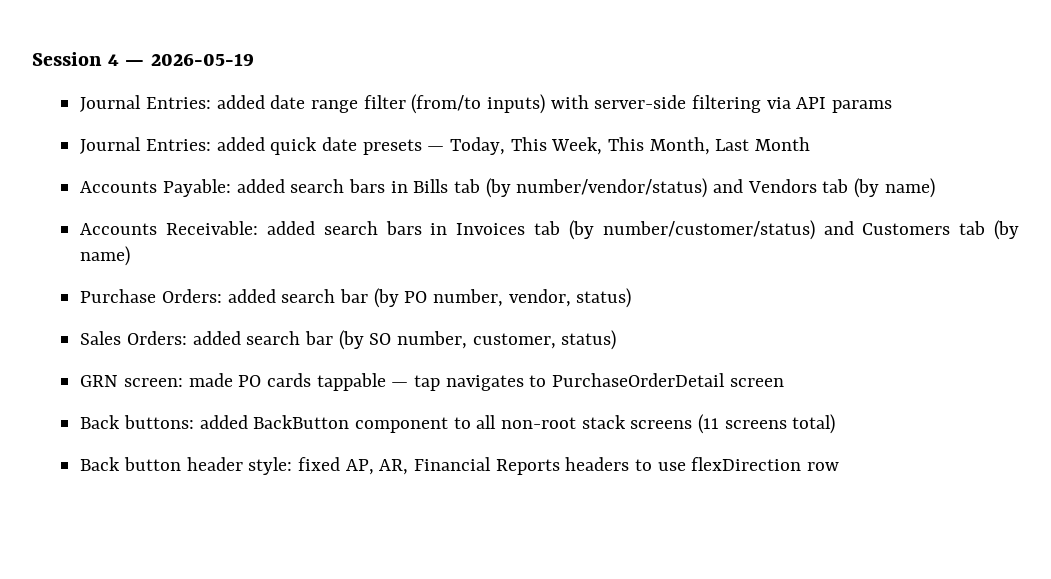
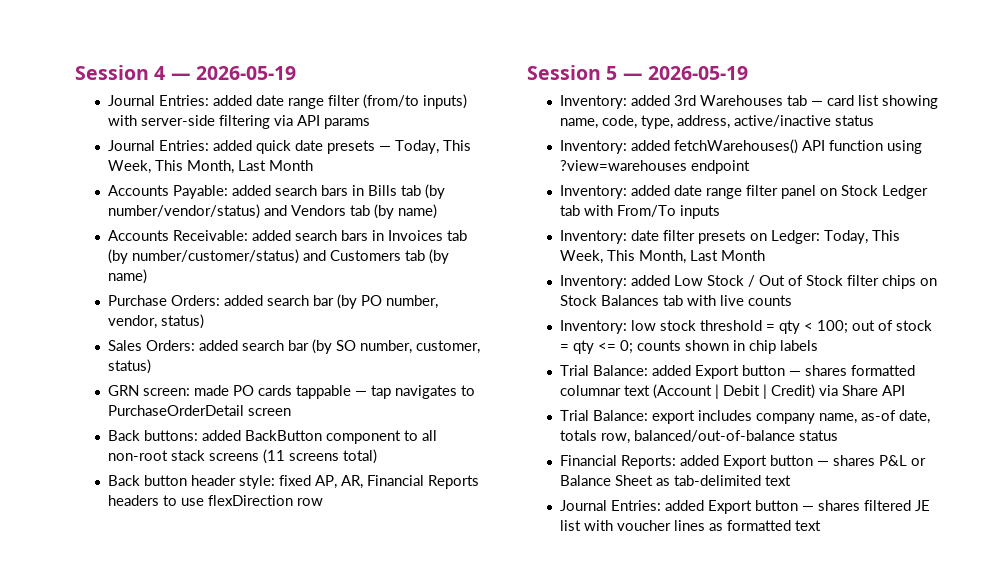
(840, 466) none -> [527,65,748,80] [559,95,938,109] [559,115,874,129] [559,139,922,154] [559,160,750,174] [559,185,928,199] [559,205,720,219] [559,230,900,244] [559,250,765,264] [559,275,937,289] [559,295,792,306] [559,320,932,334] [559,340,818,354] [559,365,915,379] [559,384,905,399] [559,410,930,424] [559,430,838,444] [559,455,926,469] [559,475,791,486] [559,500,930,514] [559,520,821,531] // Session 5 — 2026-05-19 // Inventory: added 3rd Warehouses tab — card list showing name, code, type, address, active/inactive status // Inventory: added fetchWarehouses() API function using ?view=warehouses endpoint // Inventory: added date range filter panel on Stock Ledger tab with From/To inputs // Inventory: date filter presets on Ledger: Today, This Week, This Month, Last Month // Inventory: added Low Stock / Out of Stock filter chips on Stock Balances tab with live counts // Inventory: low stock threshold = qty < 100; out of stock = qty <= 0; counts shown in chip labels // Trial Balance: added Export button — shares formatted columnar text (Account | Debit | Credit) via Share API // Trial Balance: export includes company name, as-of date, totals row, balanced/out-of-balance status // Financial Reports: added Export button — shares P&L or Balance Sheet as tab-delimited text // Journal Entries: added Export button — shares filtered JE list with voucher lines as formatted text

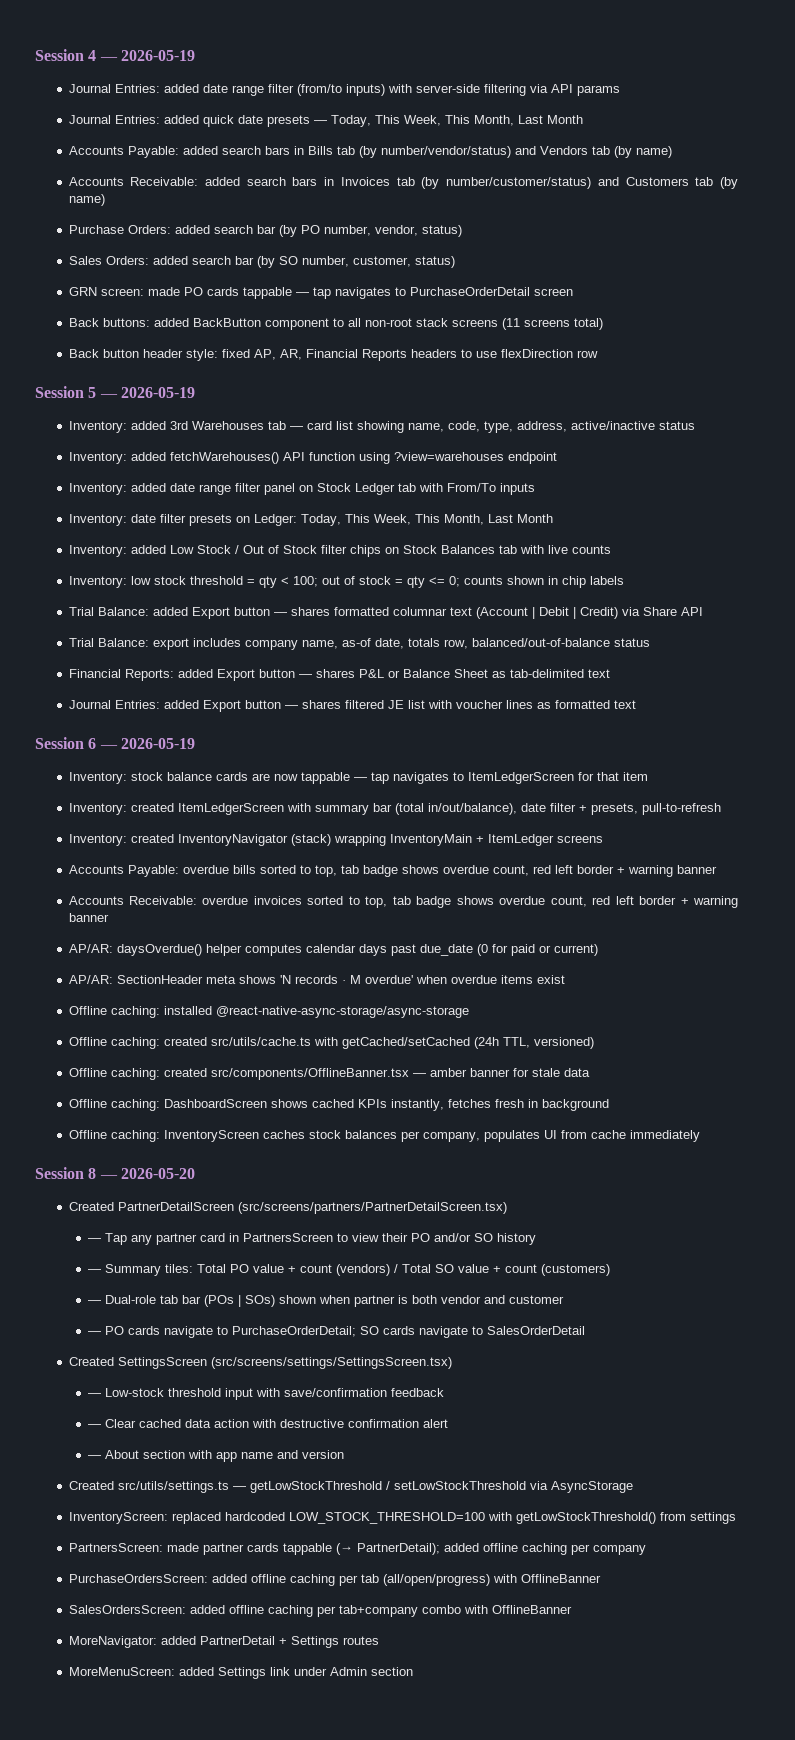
(821, 525) none -> [35,737,195,749] [68,772,648,784] [68,803,721,815] [68,834,603,846] [68,865,717,877] [68,896,738,908] [68,913,109,922] [68,944,598,956] [68,975,565,984] [68,1006,469,1018] [68,1037,594,1049] [68,1068,590,1080] [68,1099,609,1111] [68,1130,700,1142] [35,1167,195,1179] [68,1202,507,1214] [87,1233,536,1245] [87,1264,610,1276] [87,1295,564,1307] [87,1326,585,1338] [68,1357,452,1369] [87,1388,444,1400] [87,1419,448,1428] [87,1450,344,1462] [68,1481,633,1493] [68,1512,736,1524] [68,1543,646,1555] [68,1574,601,1586] [68,1605,572,1617] [68,1636,379,1648] [68,1667,413,1679] // Session 6 — 2026-05-19 // Inventory: stock balance cards are now tappable — tap navigates to ItemLedgerScreen for that item // Inventory: created ItemLedgerScreen with summary bar (total in/out/balance), date filter + presets, pull-to-refresh // Inventory: created InventoryNavigator (stack) wrapping InventoryMain + ItemLedger screens // Accounts Payable: overdue bills sorted to top, tab badge shows overdue count, red left border + warning banner // Accounts Receivable: overdue invoices sorted to top, tab badge shows overdue count, red left border + warning banner // AP/AR: daysOverdue() helper computes calendar days past due_date (0 for paid or current) // AP/AR: SectionHeader meta shows 'N records · M overdue' when overdue items exist // Offline caching: installed @react-native-async-storage/async-storage // Offline caching: created src/utils/cache.ts with getCached/setCached (24h TTL, versioned) // Offline caching: created src/components/OfflineBanner.tsx — amber banner for stale data // Offline caching: DashboardScreen shows cached KPIs instantly, fetches fresh in background // Offline caching: InventoryScreen caches stock balances per company, populates UI from cache immediately // Session 8 — 2026-05-20 // Created PartnerDetailScreen (src/screens/partners/PartnerDetailScreen.tsx) // — Tap any partner card in PartnersScreen to view their PO and/or SO history // — Summary tiles: Total PO value + count (vendors) / Total SO value + count (customers) // — Dual-role tab bar (POs | SOs) shown when partner is both vendor and customer // — PO cards navigate to PurchaseOrderDetail; SO cards navigate to SalesOrderDetail // Created SettingsScreen (src/screens/settings/SettingsScreen.tsx) // — Low-stock threshold input with save/confirmation feedback // — Clear cached data action with destructive confirmation alert // — About section with app name and version // Created src/utils/settings.ts — getLowStockThreshold / setLowStockThreshold via AsyncStorage // InventoryScreen: replaced hardcoded LOW_STOCK_THRESHOLD=100 with getLowStockThreshold() from settings // PartnersScreen: made partner cards tappable (→ PartnerDetail); added offline caching per company // PurchaseOrdersScreen: added offline caching per tab (all/open/progress) with OfflineBanner // SalesOrdersScreen: added offline caching per tab+company combo with OfflineBanner // MoreNavigator: added PartnerDetail + Settings routes // MoreMenuScreen: added Settings link under Admin section

